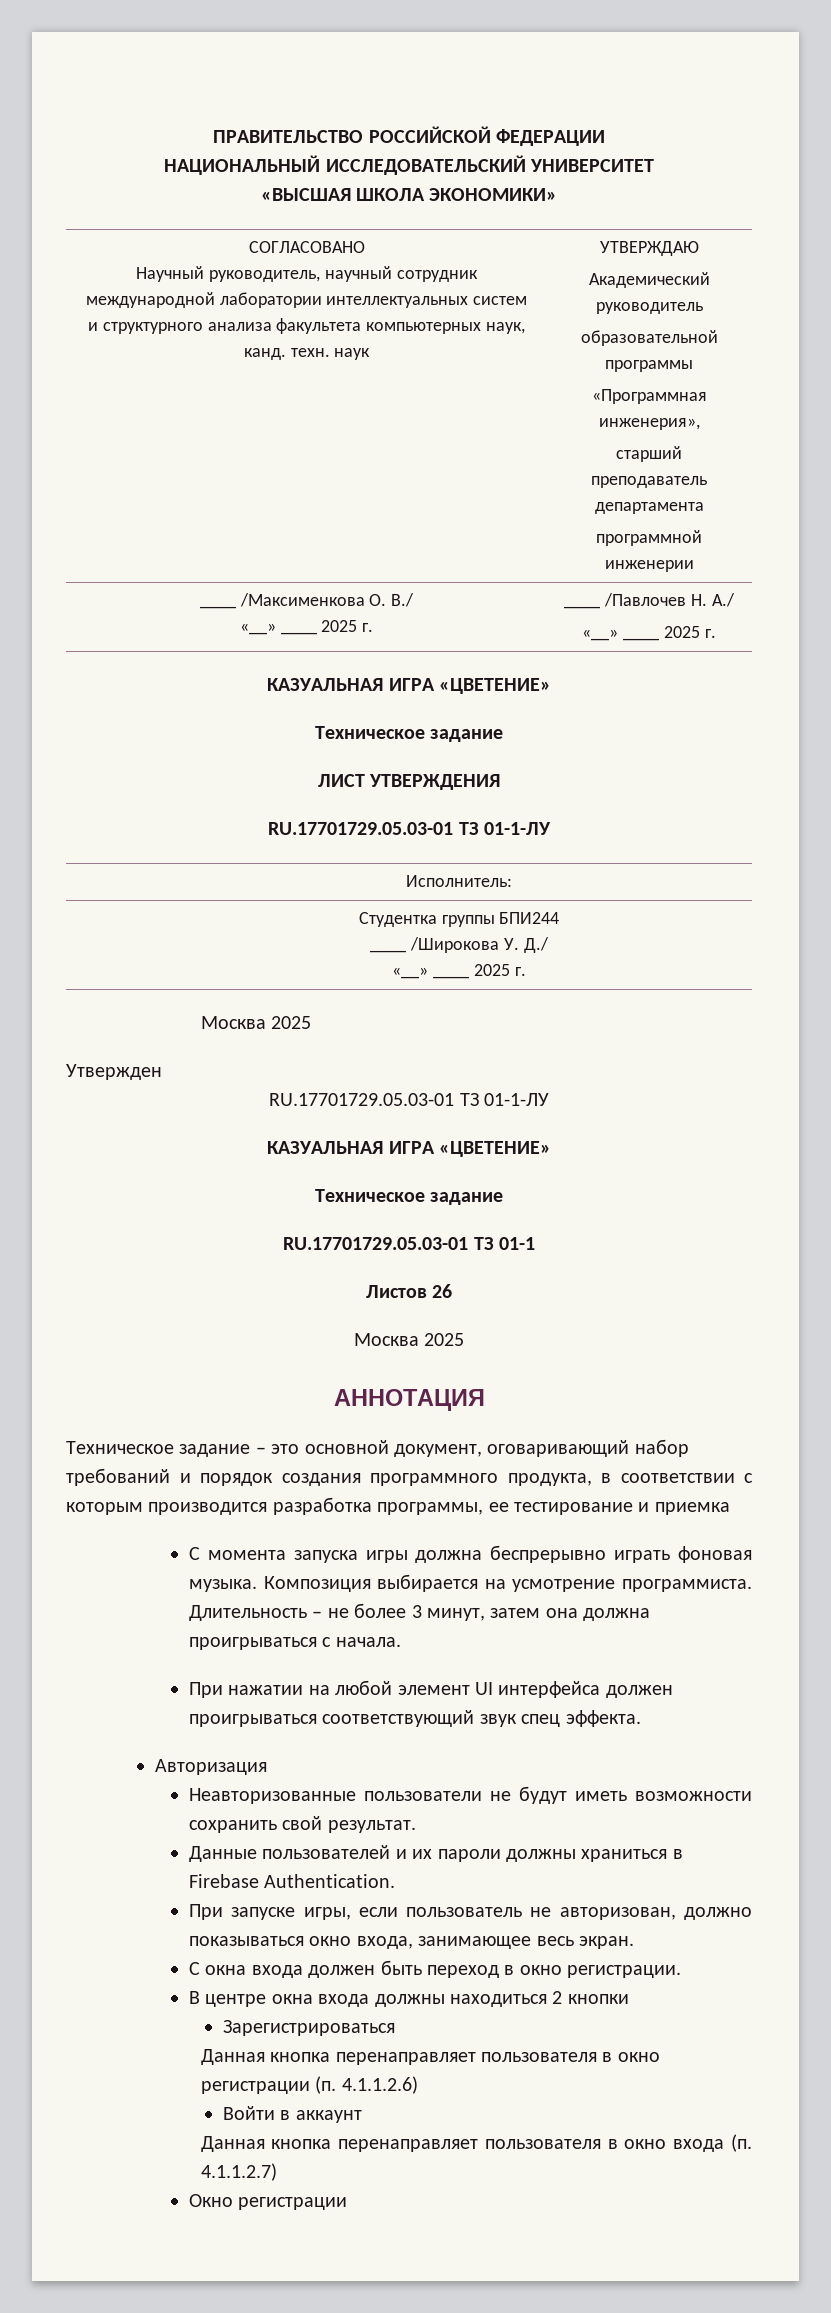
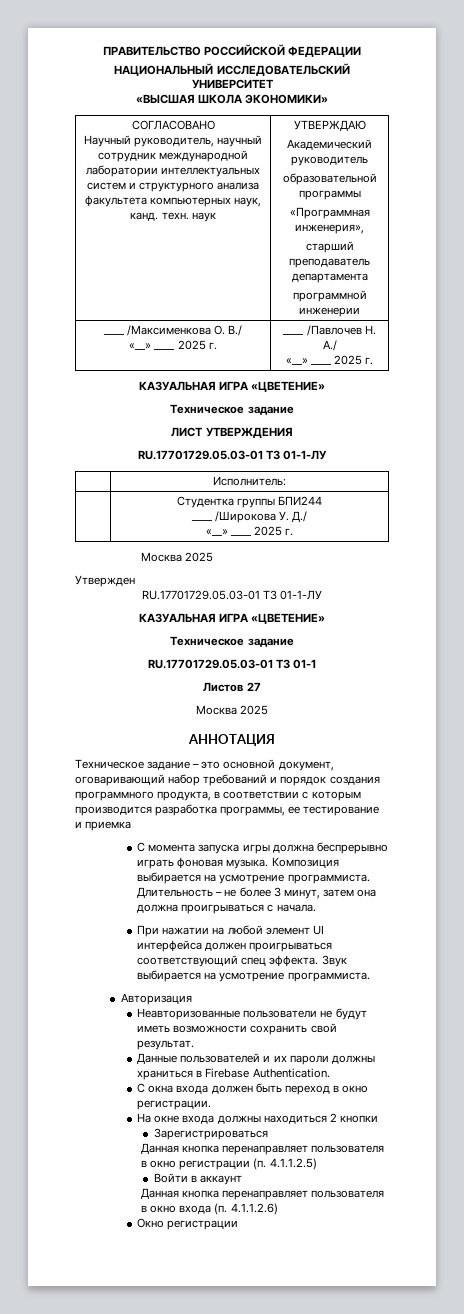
[432,1284,453,1298] 26 -> [246,682,261,691] 27
[479,1714,517,1727] звук -> (239, 961) none
(641, 1718) none -> [321,955,347,967] [137,970,370,982] Звук выбирается на усмотрение программиста.
[189,1904,752,1920] [189,1936,635,1949] // При запуске игры, если пользователь не авторизован, должно показываться окно входа, занимающее весь экран. -> (330, 1073) none
[189,1991,313,2007] В центре окна -> [137,1113,180,1123] На окне
[341,2076,418,2094] 4.1.1.2.6) -> [269,1158,317,1170] 4.1.1.2.5)
[200,2163,277,2181] 4.1.1.2.7) -> [230,1203,278,1215] 4.1.1.2.6)

